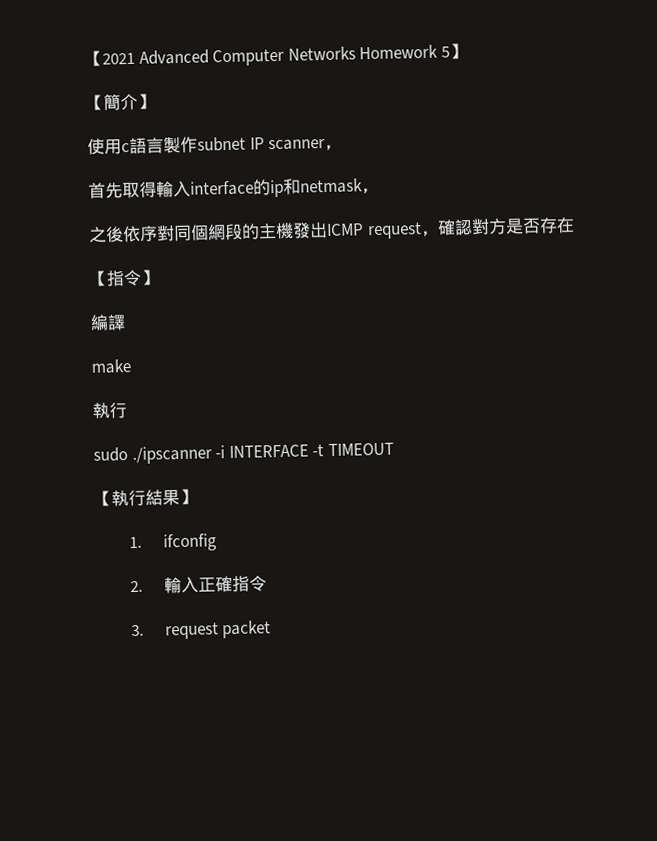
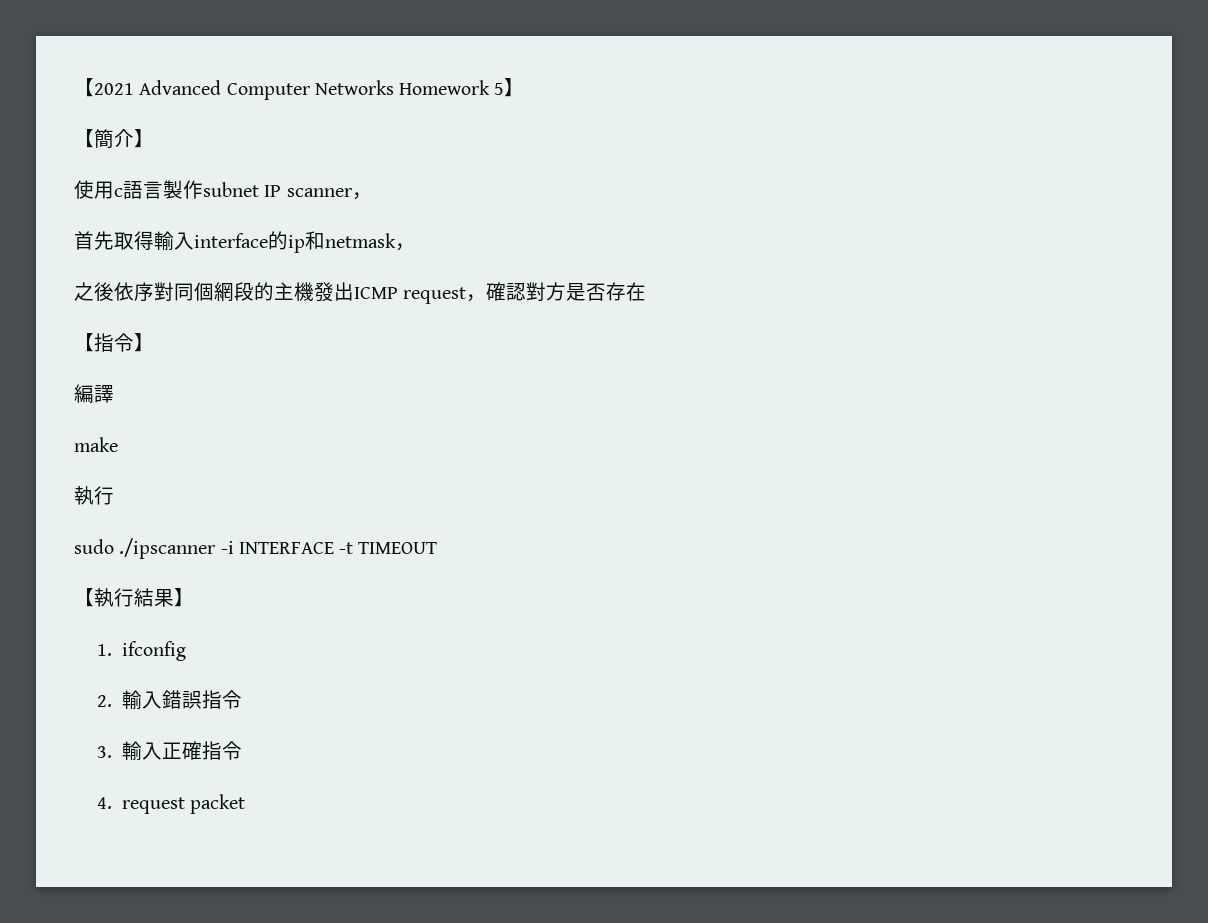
(199, 585) none -> [161,690,242,709] [96,741,162,761] 錯誤指令 // 3.輸入
[130,624,144,637] 3. -> [96,797,112,809] 4.

